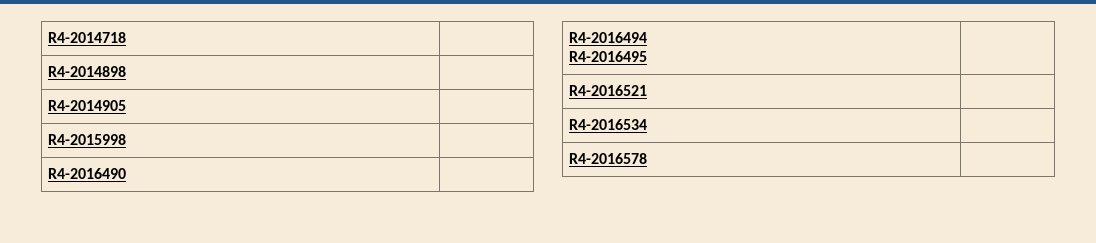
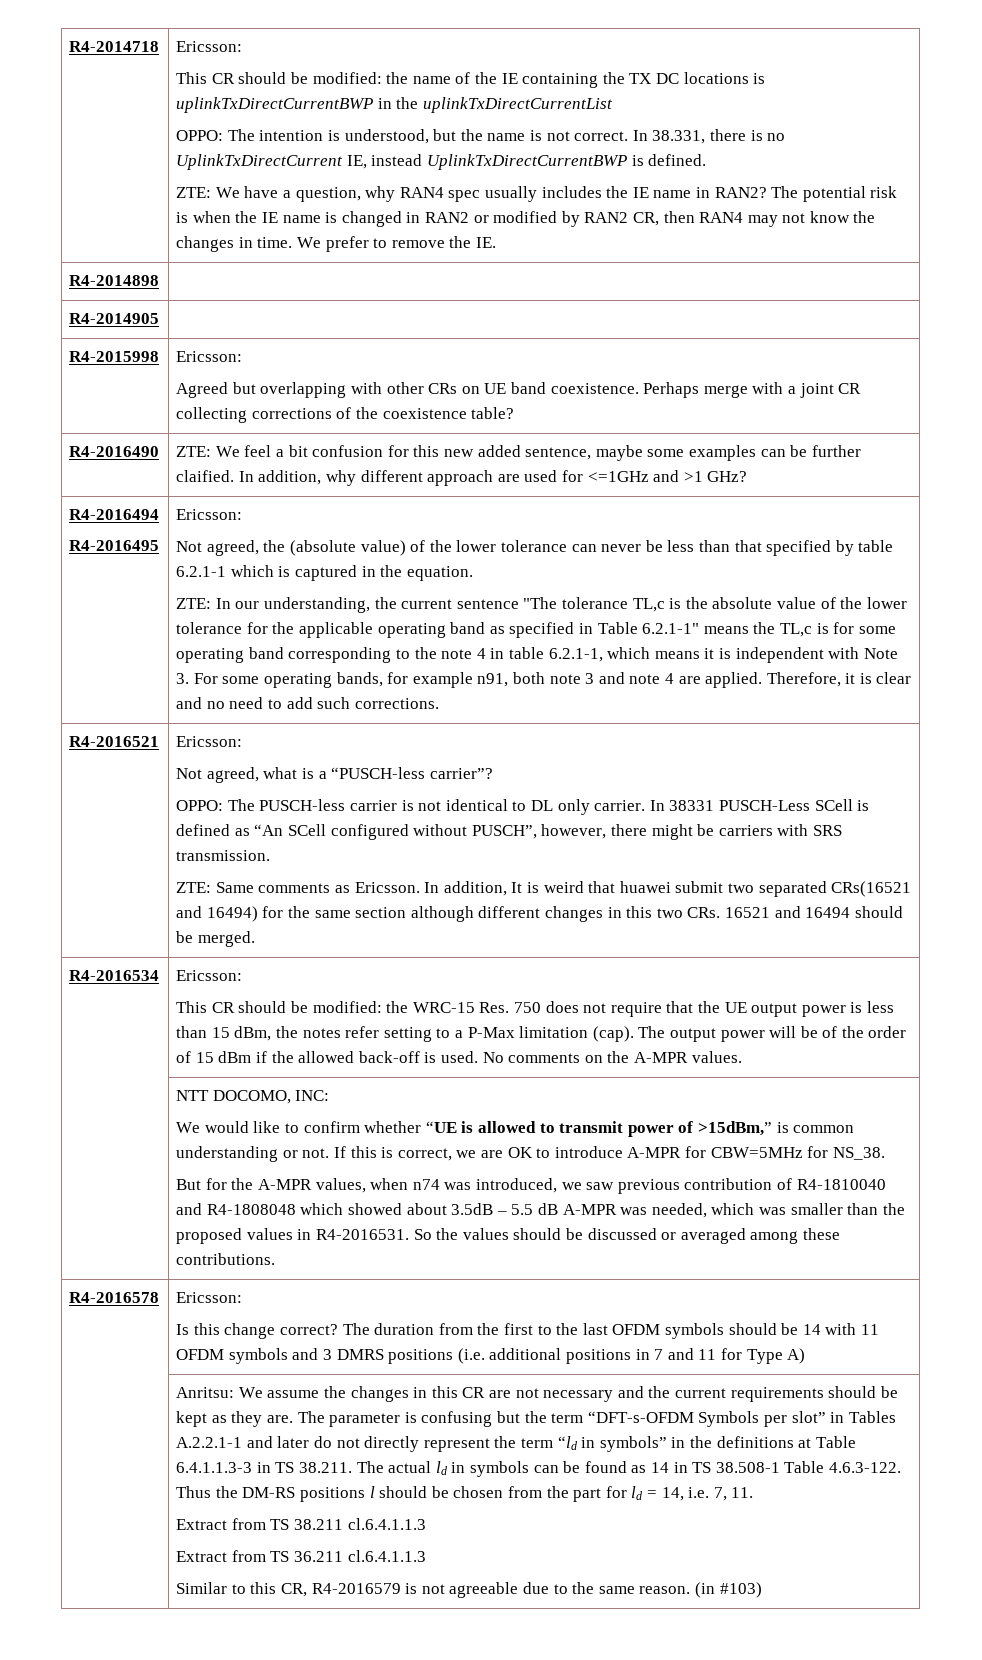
[47,66,126,77] [47,100,126,111] [47,134,126,145] [47,168,126,179] [568,32,647,43] [568,51,647,62] [568,85,647,96] [568,119,647,130] [568,153,647,164] // R4-2014898 | // R4-2014905 | // R4-2015998 | // R4-2016490 | // R4-2016494 // R4-2016495 | // R4-2016521 | // R4-2016534 | // R4-2016578 | -> [176,41,243,52] [176,72,766,88] [176,97,614,113] [176,129,786,144] [176,154,707,170] [176,186,898,202] [176,211,876,227] [176,236,496,252] [69,275,160,286] [69,313,160,324] [69,351,160,362] [176,351,243,362] [176,382,862,398] [176,407,515,423] [69,446,160,457] [176,445,861,461] [176,470,748,486] [69,509,160,520] [69,540,160,551] [176,509,243,520] [176,540,894,556] [176,565,473,581] [176,597,907,613] [176,622,896,638] [176,647,898,663] [176,672,912,688] [176,697,439,709] [69,736,160,747] [176,736,243,747] [176,767,493,783] [176,799,870,815] [176,824,842,840] [176,850,271,861] [176,881,912,897] [176,906,903,922] [176,931,255,947] [69,970,160,981] [176,970,243,981] [176,1001,894,1017] [176,1026,907,1042] [176,1051,742,1063] [176,1090,330,1104] [176,1121,855,1137] [176,1146,885,1162] [176,1178,886,1194] [176,1203,905,1218] [176,1228,840,1244] [176,1253,276,1265] [69,1292,160,1303] [176,1292,243,1303] [176,1323,879,1339] [176,1348,806,1364] [176,1386,898,1402] [176,1411,896,1427] [176,1436,856,1452] [176,1461,901,1477] [176,1486,754,1502] [176,1518,426,1530] [176,1550,426,1562] [176,1582,762,1598] Ericsson: // This CR should be modified: the name of the IE containing the TX DC locations is uplinkTxDirectCurrentBWP in the uplinkTxDirectCurrentList // OPPO: The intention is understood, but the name is not correct. In 38.331, there is no UplinkTxDirectCurrent IE, instead UplinkTxDirectCurrentBWP is defined. // ZTE: We have a question, why RAN4 spec usually includes the IE name in RAN2? The potential risk is when the IE name is changed in RAN2 or modified by RAN2 CR, then RAN4 may not know the changes in time. We prefer to remove the IE. // R4-2014898 | // R4-2014905 | // R4-2015998 | Ericsson: // Agreed but overlapping with other CRs on UE band coexistence. Perhaps merge with a joint CR collecting corrections of the coexistence table? // R4-2016490 | ZTE: We feel a bit confusion for this new added sentence, maybe some examples can be further claified. In addition, why different approach are used for <=1GHz and >1 GHz? // R4-2016494 // R4-2016495 | Ericsson: // Not agreed, the (absolute value) of the lower tolerance can never be less than that specified by table 6.2.1-1 which is captured in the equation. // ZTE: In our understanding, the current sentence "The tolerance TL,c is the absolute value of the lower tolerance for the applicable operating band as specified in Table 6.2.1-1" means the TL,c is for some operating band corresponding to the note 4 in table 6.2.1-1, which means it is independent with Note 3. For some operating bands, for example n91, both note 3 and note 4 are applied. Therefore, it is clear and no need to add such corrections. // R4-2016521 | Ericsson: // Not agreed, what is a “PUSCH-less carrier”? // OPPO: The PUSCH-less carrier is not identical to DL only carrier. In 38331 PUSCH-Less SCell is defined as “An SCell configured without PUSCH”, however, there might be carriers with SRS transmission. // ZTE: Same comments as Ericsson. In addition, It is weird that huawei submit two separated CRs(16521 and 16494) for the same section although different changes in this two CRs. 16521 and 16494 should be merged. // R4-2016534 | Ericsson: // This CR should be modified: the WRC-15 Res. 750 does not require that the UE output power is less than 15 dBm, the notes refer setting to a P-Max limitation (cap). The output power will be of the order of 15 dBm if the allowed back-off is used. No comments on the A-MPR values. // | NTT DOCOMO, INC: // We would like to confirm whether “UE is allowed to transmit power of >15dBm,” is common understanding or not. If this is correct, we are OK to introduce A-MPR for CBW=5MHz for NS_38. // But for the A-MPR values, when n74 was introduced, we saw previous contribution of R4-1810040 and R4-1808048 which showed about 3.5dB – 5.5 dB A-MPR was needed, which was smaller than the proposed values in R4-2016531. So the values should be discussed or averaged among these contributions. // R4-2016578 | Ericsson: // Is this change correct? The duration from the first to the last OFDM symbols should be 14 with 11 OFDM symbols and 3 DMRS positions (i.e. additional positions in 7 and 11 for Type A) // | Anritsu: We assume the changes in this CR are not necessary and the current requirements should be kept as they are. The parameter is confusing but the term “DFT-s-OFDM Symbols per slot” in Tables A.2.2.1-1 and later do not directly represent the term “ld in symbols” in the definitions at Table 6.4.1.1.3-3 in TS 38.211. The actual ld in symbols can be found as 14 in TS 38.508-1 Table 4.6.3-122. Thus the DM-RS positions l should be chosen from the part for ld = 14, i.e. 7, 11. // Extract from TS 38.211 cl.6.4.1.1.3 // Extract from TS 36.211 cl.6.4.1.1.3 // Similar to this CR, R4-2016579 is not agreeable due to the same reason. (in #103)

